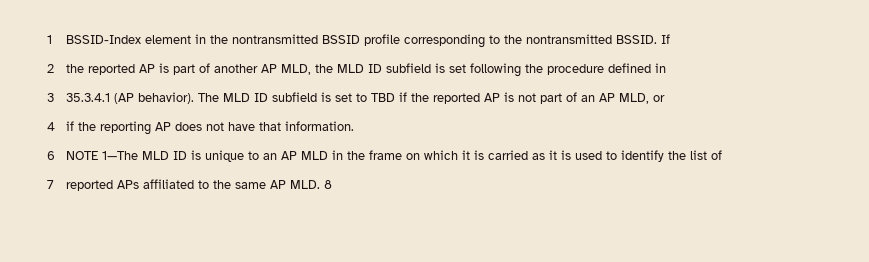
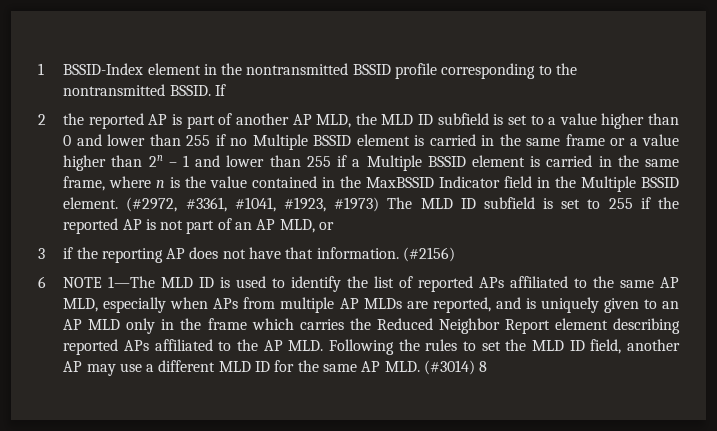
[469,63,666,77] [47,92,194,104] following the procedure defined in // 3 35.3.4.1 (AP behavior). -> [530,113,679,129] [63,134,679,150] [63,155,679,171] [63,176,679,192] [63,197,380,212] to a value higher than 0 and lower than 255 if no Multiple BSSID element is carried in the same frame or a value higher than 2n – 1 and lower than 255 if a Multiple BSSID element is carried in the same frame, where n is the value contained in the MaxBSSID Indicator field in the Multiple BSSID element. (#2972, #3361, #1041, #1923, #1973)
[370,93,395,102] TBD -> [608,198,633,209] 255
[47,122,55,131] 4 -> [38,248,45,259] 3
(354, 126) none -> [403,247,456,262] (#2156)
[204,150,571,162] unique to an AP MLD in the frame on which it is carried as it is -> (231, 282) none
[47,180,54,189] // 7 -> (414, 282) none
[289,180,320,189] MLD. -> [63,297,680,313] [63,318,680,334] [63,339,680,355] [63,360,476,376] MLD, especially when APs from multiple AP MLDs are reported, and is uniquely given to an AP MLD only in the frame which carries the Reduced Neighbor Report element describing reported APs affiliated to the AP MLD. Following the rules to set the MLD ID field, another AP may use a different MLD ID for the same AP MLD. (#3014)

